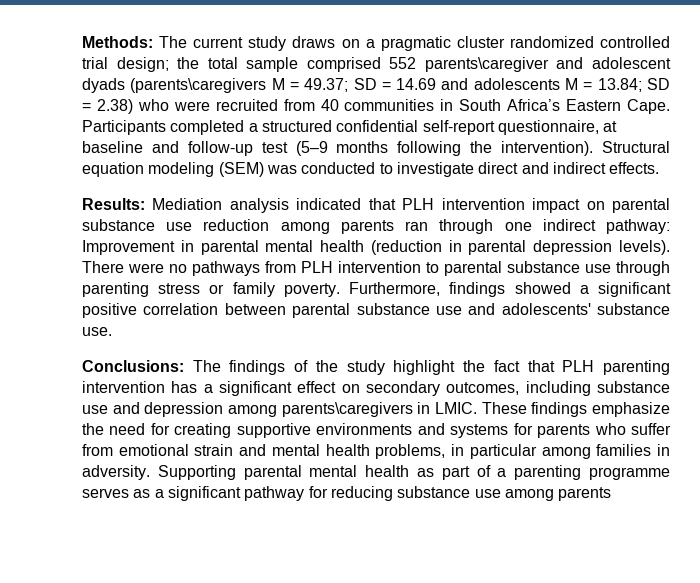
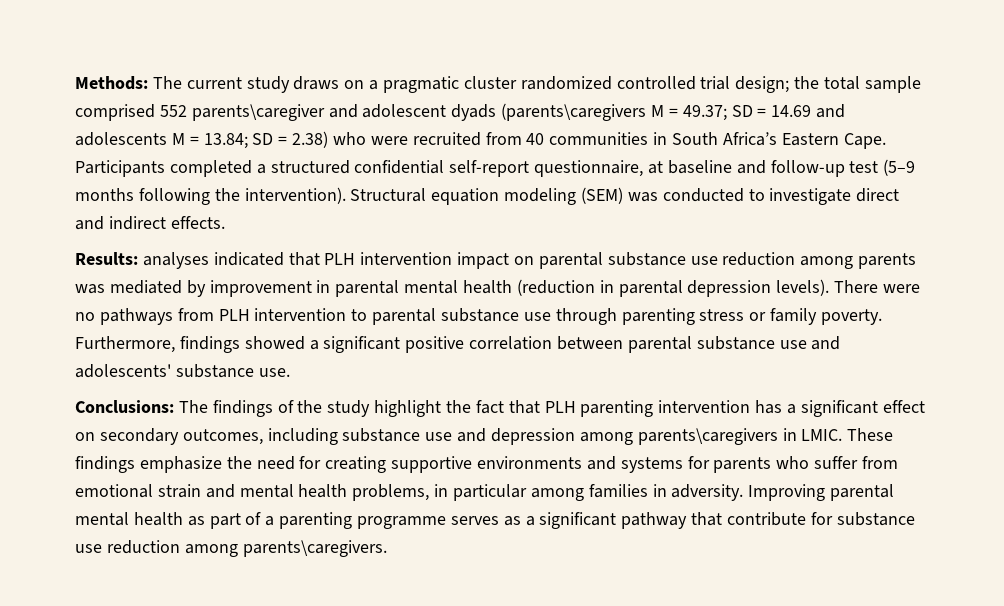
[152,198,289,213] Mediation analysis -> [142,252,209,269] analyses
[405,219,670,234] [82,240,175,255] ran through one indirect pathway: Improvement -> [75,280,312,297] was mediated by improvement
[157,465,236,480] Supporting -> [748,484,826,501] Improving
[308,486,612,501] for reducing substance use among parents -> [691,512,915,526] [75,540,387,557] that contribute for substance use reduction among parents\caregivers.

